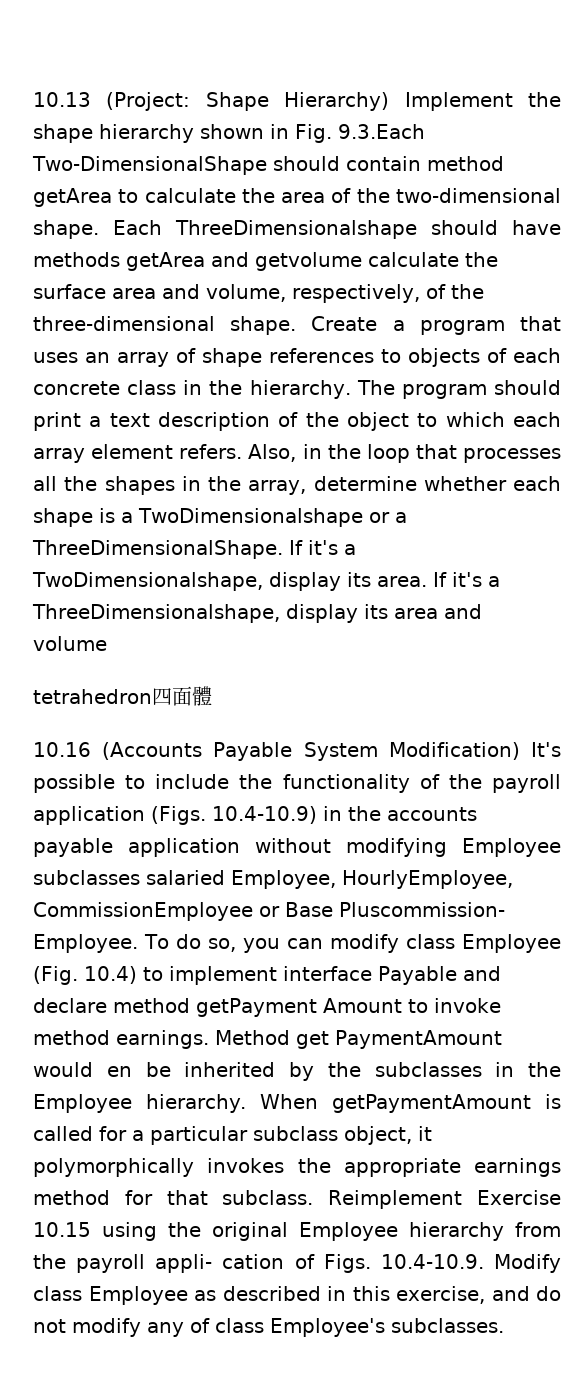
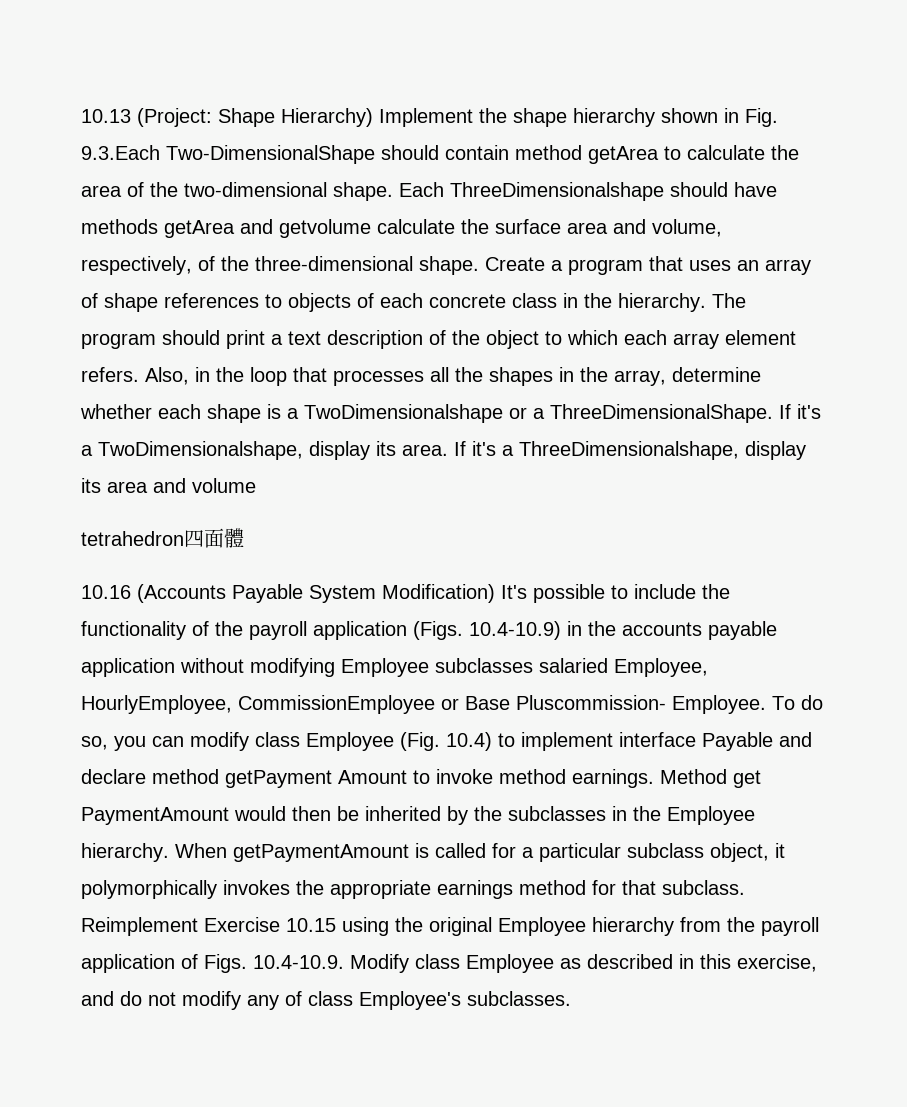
[106,1066,132,1077] en -> [292,806,331,821] then
[155,1254,285,1273] appli- cation -> [81,954,175,973] application

